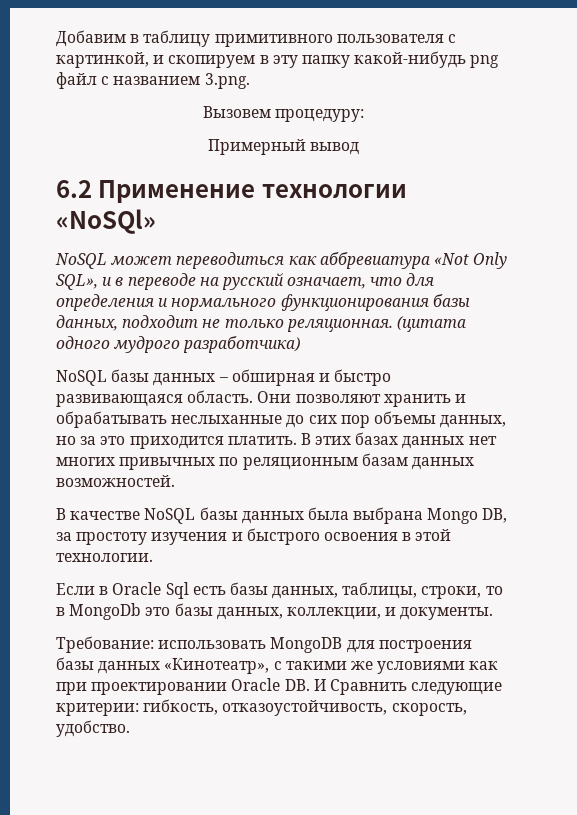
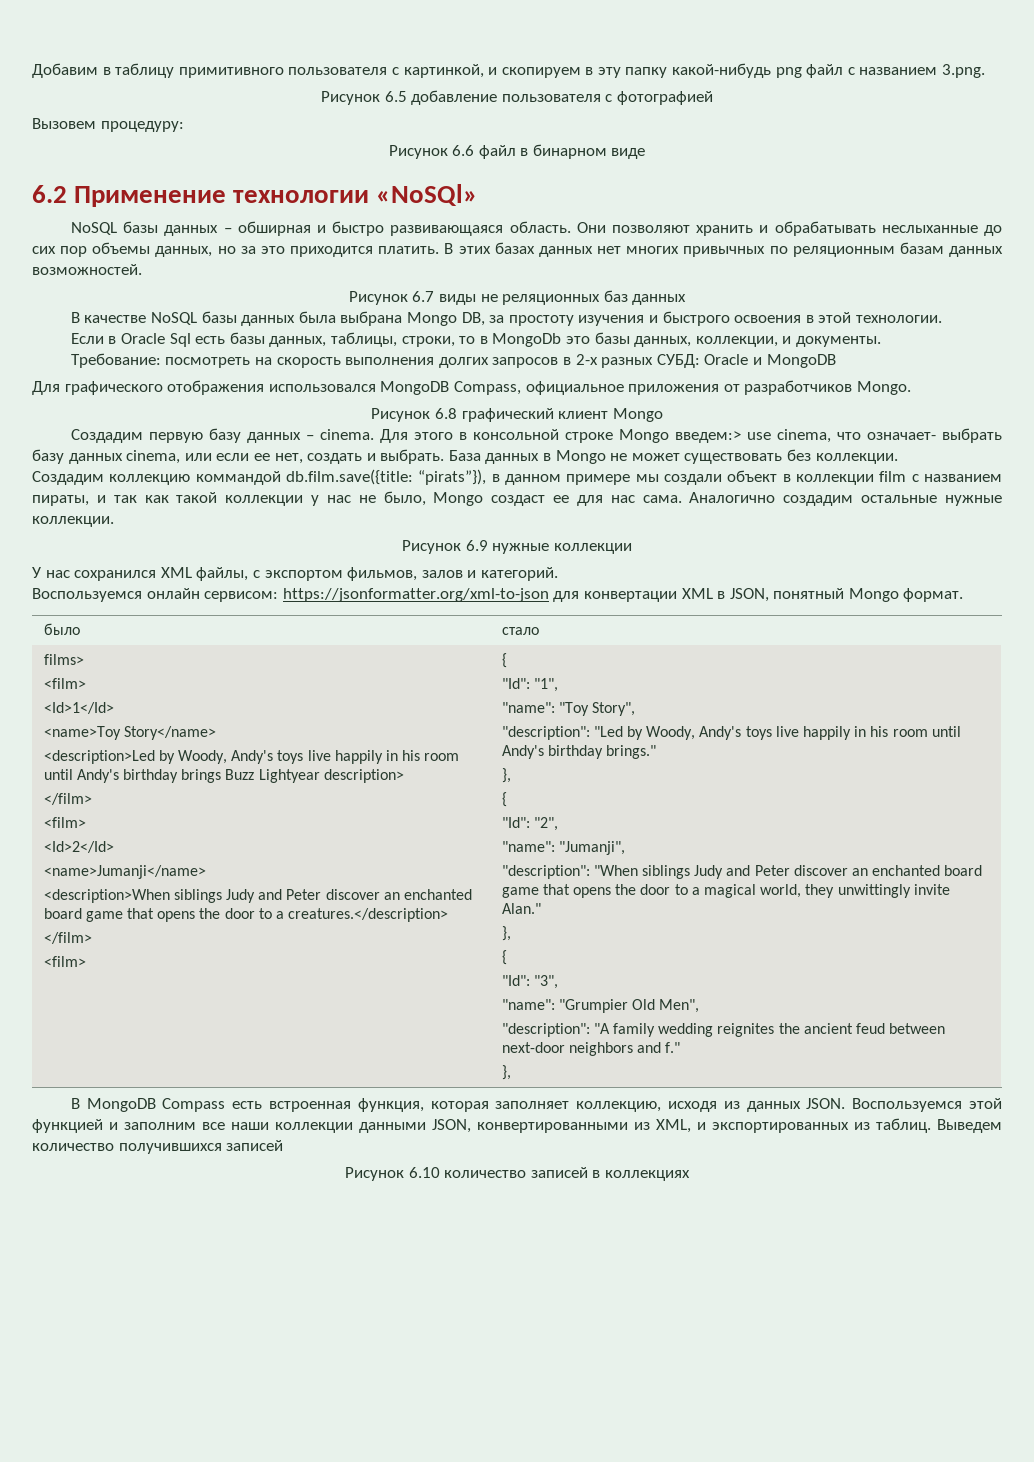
[202,106,365,122] [207,139,360,155] [56,180,407,203] [56,209,156,234] [55,252,508,269] [56,273,435,290] [56,294,470,311] [56,315,466,332] [56,336,301,353] Вызовем процедуру: // Примерный вывод // 6.2 Применение технологии «NoSQl» // NoSQL может переводиться как аббревиатура «Not Only SQL», и в переводе на русский означает, что для определения и нормального функционирования базы данных, подходит не только реляционная. (цитата одного мудрого разработчика) -> [321,90,713,105] [32,118,184,132] [388,144,646,159] [32,184,479,207] Рисунок 6.5 добавление пользователя с фотографией // Вызовем процедуру: // Рисунок 6.6 файл в бинарном виде // 6.2 Применение технологии «NoSQl»
(175, 481) none -> [348,290,687,305] // Рисунок 6.7 виды не реляционных баз данных
[158,637,472,653] [56,657,499,674] [56,678,503,695] [56,699,467,716] [56,720,130,737] использовать MongoDB для построения базы данных «Кинотеатр», с такими же условиями как при проектировании Oracle DB. И Сравнить следующие критерии: гибкость, отказоустойчивость, скорость, удобство. -> [165,354,836,368] [32,380,911,395] [371,408,663,422] [70,428,1003,443] [32,449,898,464] [32,469,1003,485] [32,491,1003,506] [32,516,114,527] [402,540,632,554] [32,567,558,581] [32,588,964,602] [43,623,80,635] [501,627,539,635] [43,654,84,665] [43,678,86,689] [43,702,114,714] [43,726,216,740] [43,750,460,764] [43,769,404,783] [43,793,92,805] [43,817,86,828] [43,841,114,853] [43,865,206,879] [43,889,473,903] [43,908,449,922] [43,932,92,944] [43,956,86,967] [501,653,507,668] [501,678,558,692] [501,702,636,716] [501,726,961,740] [501,745,657,759] [501,768,511,783] [501,792,507,807] [501,817,558,831] [501,841,625,855] [501,865,983,879] [501,884,950,898] [501,903,541,914] [501,926,511,941] [501,950,507,965] [501,975,558,989] [501,999,700,1013] [501,1023,946,1037] [501,1042,681,1056] [501,1065,511,1080] [70,1098,1003,1112] [32,1118,1002,1133] [32,1140,284,1154] [345,1167,690,1181] посмотреть на скорость выполнения долгих запросов в 2-х разных СУБД: Oracle и MongoDB // Для графического отображения использовался MongoDB Compass, официальное приложения от разработчиков Mongo. // Рисунок 6.8 графический клиент Mongo // Создадим первую базу данных – cinema. Для этого в консольной строке Mongo введем:> use cinema, что означает- выбрать базу данных cinema, или если ее нет, создать и выбрать. База данных в Mongo не может существовать без коллекции. // Создадим коллекцию коммандой db.film.save({title: “pirats”}), в данном примере мы создали объект в коллекции film с названием пираты, и так как такой коллекции у нас не было, Mongo создаст ее для нас сама. Аналогично создадим остальные нужные коллекции. // Рисунок 6.9 нужные коллекции // У нас сохранился XML файлы, с экспортом фильмов, залов и категорий. // Воспользуемся онлайн сервисом: https://jsonformatter.org/xml-to-json для конвертации XML в JSON, понятный Mongo формат. // было | стало // films> // <film> // <Id>1</Id> // <name>Toy Story</name> // <description>Led by Woody, Andy's toys live happily in his room until Andy's birthday brings Buzz Lightyear description> // </film> // <film> // <Id>2</Id> // <name>Jumanji</name> // <description>When siblings Judy and Peter discover an enchanted board game that opens the door to a creatures.</description> // </film> // <film> | { // "Id": "1", // "name": "Toy Story", // "description": "Led by Woody, Andy's toys live happily in his room until Andy's birthday brings." // }, // { // "Id": "2", // "name": "Jumanji", // "description": "When siblings Judy and Peter discover an enchanted board game that opens the door to a magical world, they unwittingly invite Alan." // }, // { // "Id": "3", // "name": "Grumpier Old Men", // "description": "A family wedding reignites the ancient feud between next-door neighbors and f." // }, // В MongoDB Compass есть встроенная функция, которая заполняет коллекцию, исходя из данных JSON. Воспользуемся этой функцией и заполним все наши коллекции данными JSON, конвертированными из XML, и экспортированных из таблиц. Выведем количество получившихся записей // Рисунок 6.10 количество записей в коллекциях

